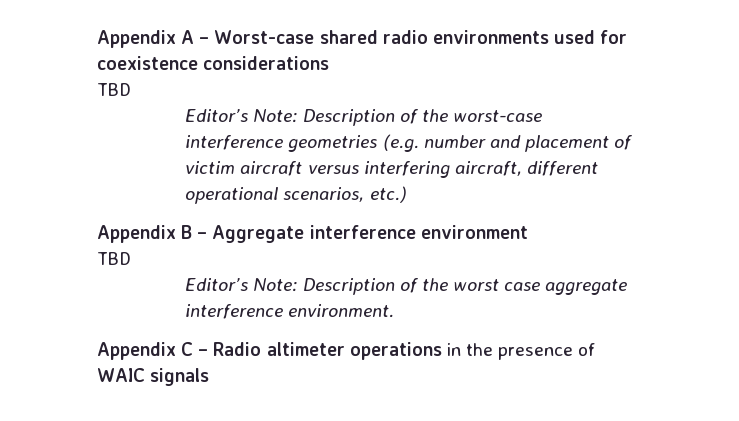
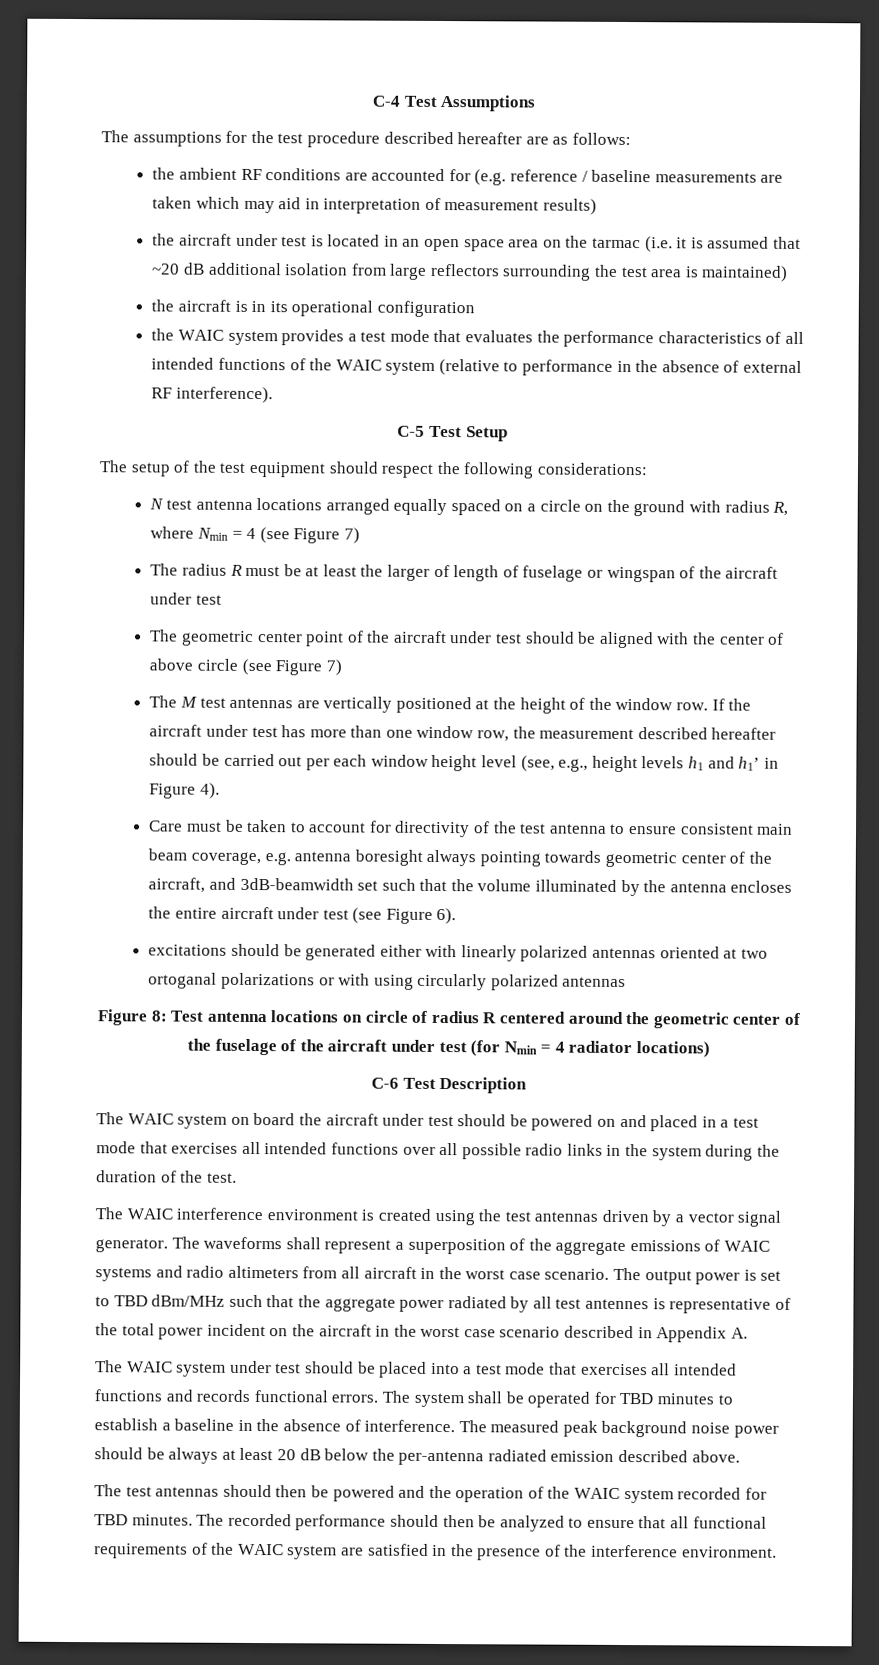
[97,30,628,48] [97,56,330,70] [97,83,131,96] [185,109,542,126] [185,134,633,152] [185,161,598,178] [185,186,407,204] [97,225,528,243] [97,252,131,265] [185,278,628,295] [185,304,395,319] [97,342,442,360] Appendix A – Worst-case shared radio environments used for coexistence considerations // TBD // Editor’s Note: Description of the worst-case interference geometries (e.g. number and placement of victim aircraft versus interfering aircraft, different operational scenarios, etc.) // Appendix B – Aggregate interference environment // TBD // Editor’s Note: Description of the worst case aggregate interference environment. // Appendix C – Radio altimeter operations -> [371,94,536,112] [101,130,631,148] [152,167,784,186] [152,196,598,215] [152,233,801,253] [152,262,789,282] [151,299,475,318] [151,328,805,348] [151,357,803,376] [151,386,273,404] [397,425,508,442] [99,460,648,479] [149,498,789,517] [150,526,360,544] [150,563,779,583] [150,592,222,605] [150,629,785,649] [149,658,342,676] [149,695,752,714] [149,724,777,742] [149,753,779,773] [149,782,220,799] [149,819,794,838] [148,848,772,868] [148,877,793,897] [148,906,457,925] [148,943,768,962] [148,972,627,991] [97,1009,801,1029] [186,1038,711,1058] [370,1077,528,1094] [96,1112,760,1132] [96,1141,780,1161] [96,1170,237,1183] [95,1207,782,1227] [95,1236,771,1256] [95,1265,782,1285] [95,1294,791,1314] [95,1323,748,1343] [95,1360,737,1378] [94,1389,733,1408] [94,1418,779,1438] [94,1447,740,1466] [94,1484,767,1504] [94,1513,767,1532] [94,1542,429,1560] C-4 Test Assumptions // The assumptions for the test procedure described hereafter are as follows: // the ambient RF conditions are accounted for (e.g. reference / baseline measurements are taken which may aid in interpretation of measurement results) // the aircraft under test is located in an open space area on the tarmac (i.e. it is assumed that ~20 dB additional isolation from large reflectors surrounding the test area is maintained) // the aircraft is in its operational configuration // the WAIC system provides a test mode that evaluates the performance characteristics of all intended functions of the WAIC system (relative to performance in the absence of external RF interference). // C-5 Test Setup // The setup of the test equipment should respect the following considerations: // N test antenna locations arranged equally spaced on a circle on the ground with radius R, where Nmin = 4 (see Figure 7) // The radius R must be at least the larger of length of fuselage or wingspan of the aircraft under test // The geometric center point of the aircraft under test should be aligned with the center of above circle (see Figure 7) // The M test antennas are vertically positioned at the height of the window row. If the aircraft under test has more than one window row, the measurement described hereafter should be carried out per each window height level (see, e.g., height levels h1 and h1’ in Figure 4). // Care must be taken to account for directivity of the test antenna to ensure consistent main beam coverage, e.g. antenna boresight always pointing towards geometric center of the aircraft, and 3dB-beamwidth set such that the volume illuminated by the antenna encloses the entire aircraft under test (see Figure 6). // excitations should be generated either with linearly polarized antennas oriented at two ortoganal polarizations or with using circularly polarized antennas // Figure 8: Test antenna locations on circle of radius R centered around the geometric center of the fuselage of the aircraft under test (for Nmin = 4 radiator locations) // C-6 Test Description // The WAIC system on board the aircraft under test should be powered on and placed in a test mode that exercises all intended functions over all possible radio links in the system during the duration of the test. // The WAIC interference environment is created using the test antennas driven by a vector signal generator. The waveforms shall represent a superposition of the aggregate emissions of WAIC systems and radio altimeters from all aircraft in the worst case scenario. The output power is set to TBD dBm/MHz such that the aggregate power radiated by all test antennes is representative of the total power incident on the aircraft in the worst case scenario described in Appendix A. // The WAIC system under test should be placed into a test mode that exercises all intended functions and records functional errors. The system shall be operated for TBD minutes to establish a baseline in the absence of interference. The measured peak background noise power should be always at least 20 dB below the per-antenna radiated emission described above. // The test antennas should then be powered and the operation of the WAIC system recorded for TBD minutes. The recorded performance should then be analyzed to ensure that all functional requirements of the WAIC system are satisfied
[97,368,210,386] WAIC signals -> [564,1544,777,1558] the interference environment.

